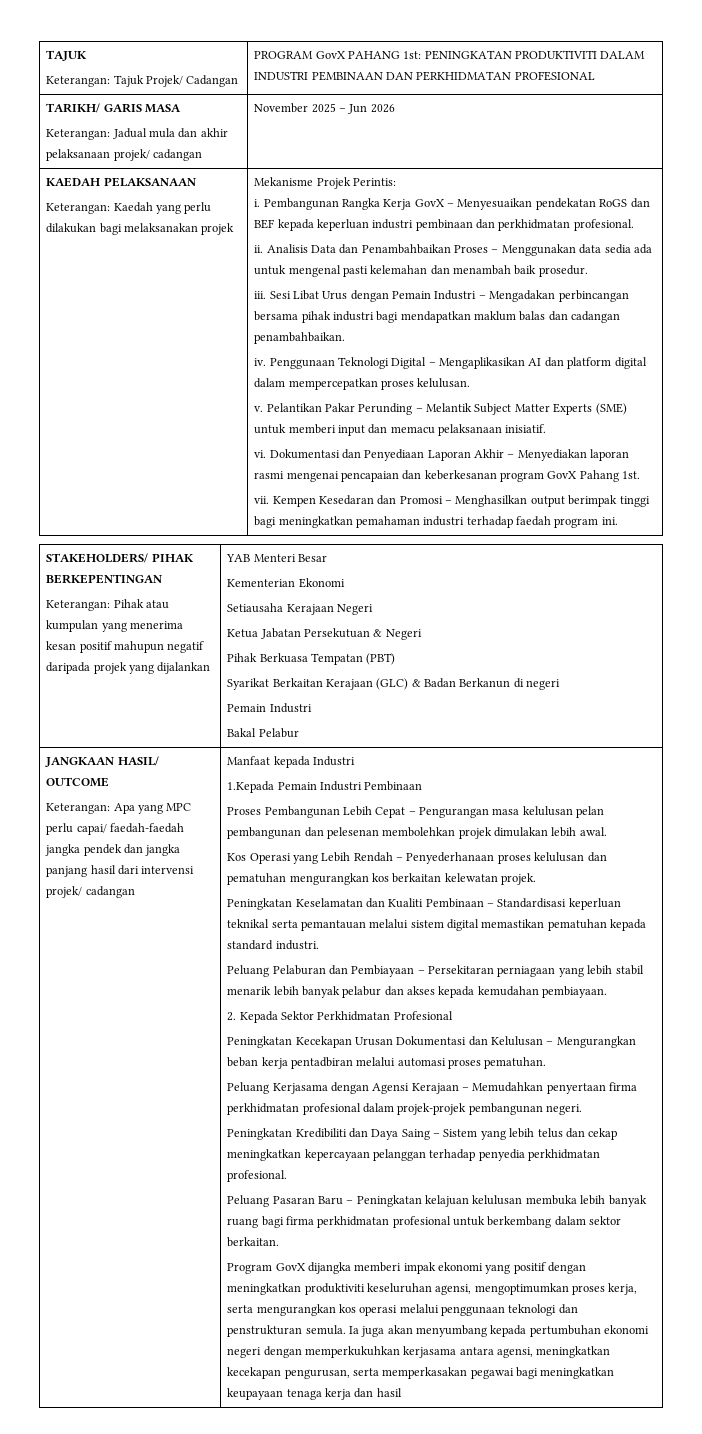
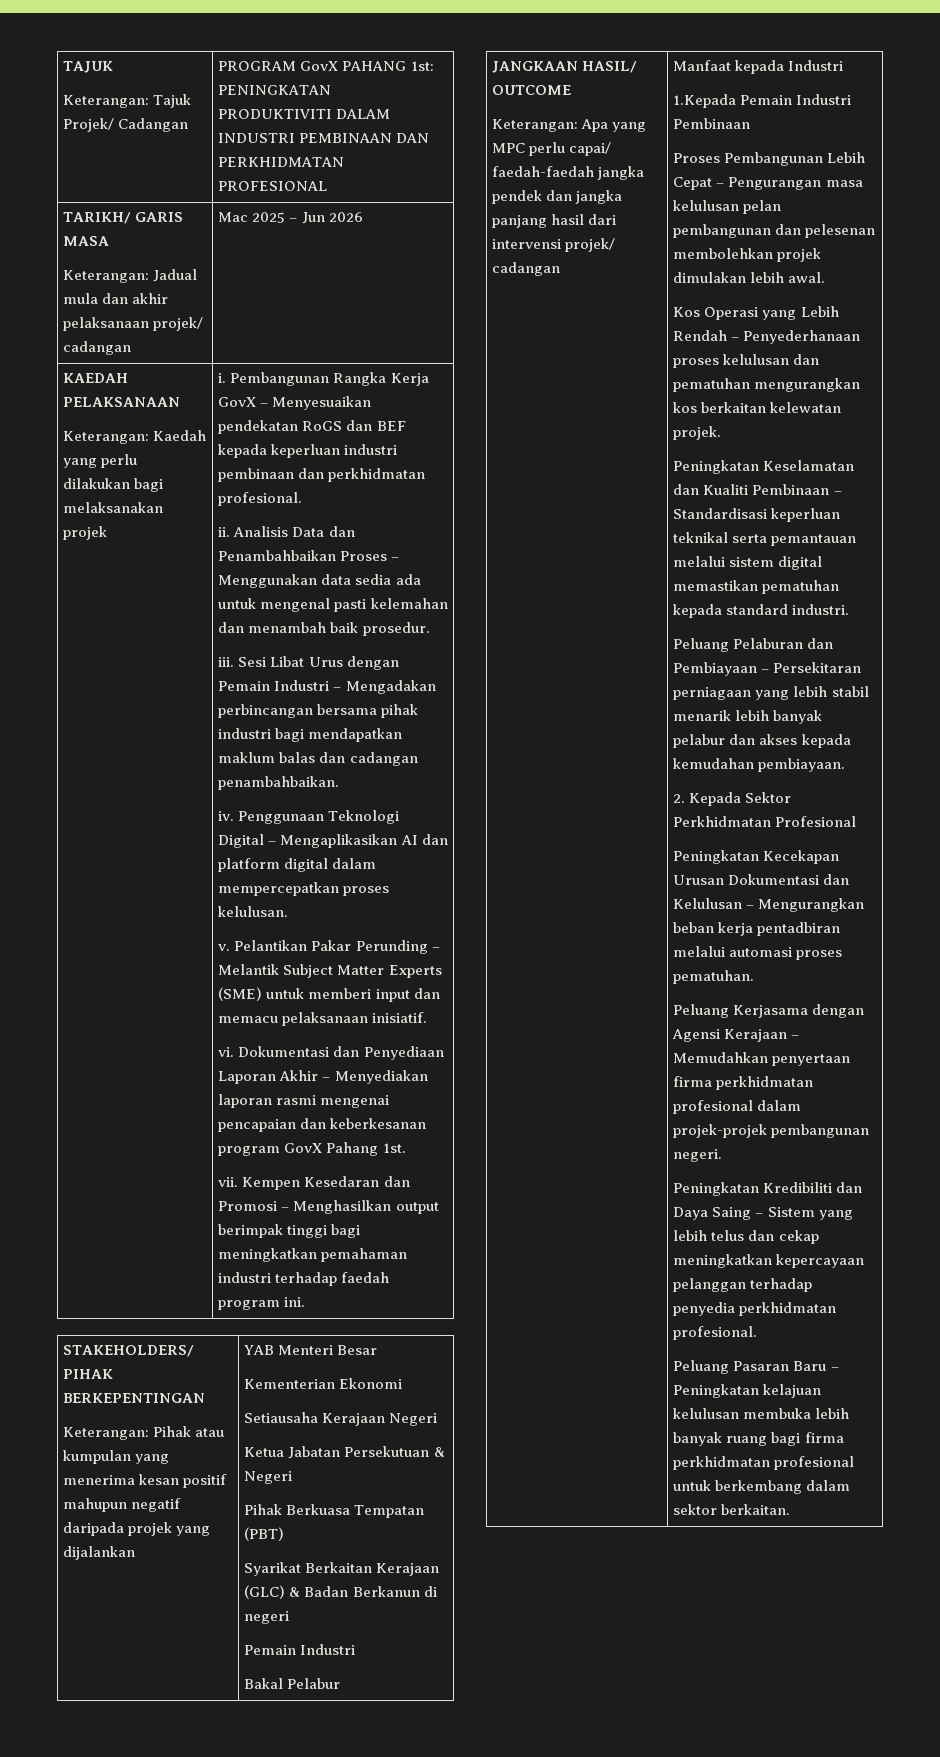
[254,103,309,113] November -> [218,212,249,222] Mac
[254,177,396,189] Mekanisme Projek Perintis: // -> (108, 533) none
[227,1262,587,1274] [227,1283,638,1295] [227,1304,578,1316] [227,1325,650,1337] [227,1346,611,1358] [227,1367,615,1379] [227,1388,402,1400] // Program GovX dijangka memberi impak ekonomi yang positif dengan meningkatkan produktiviti keseluruhan agensi, mengoptimumkan proses kerja, serta mengurangkan kos operasi melalui penggunaan teknologi dan penstrukturan semula. Ia juga akan menyumbang kepada pertumbuhan ekonomi negeri dengan memperkukuhkan kerjasama antara agensi, meningkatkan kecekapan pengurusan, serta memperkasakan pegawai bagi meningkatkan keupayaan tenaga kerja dan hasil -> (791, 1509) none

